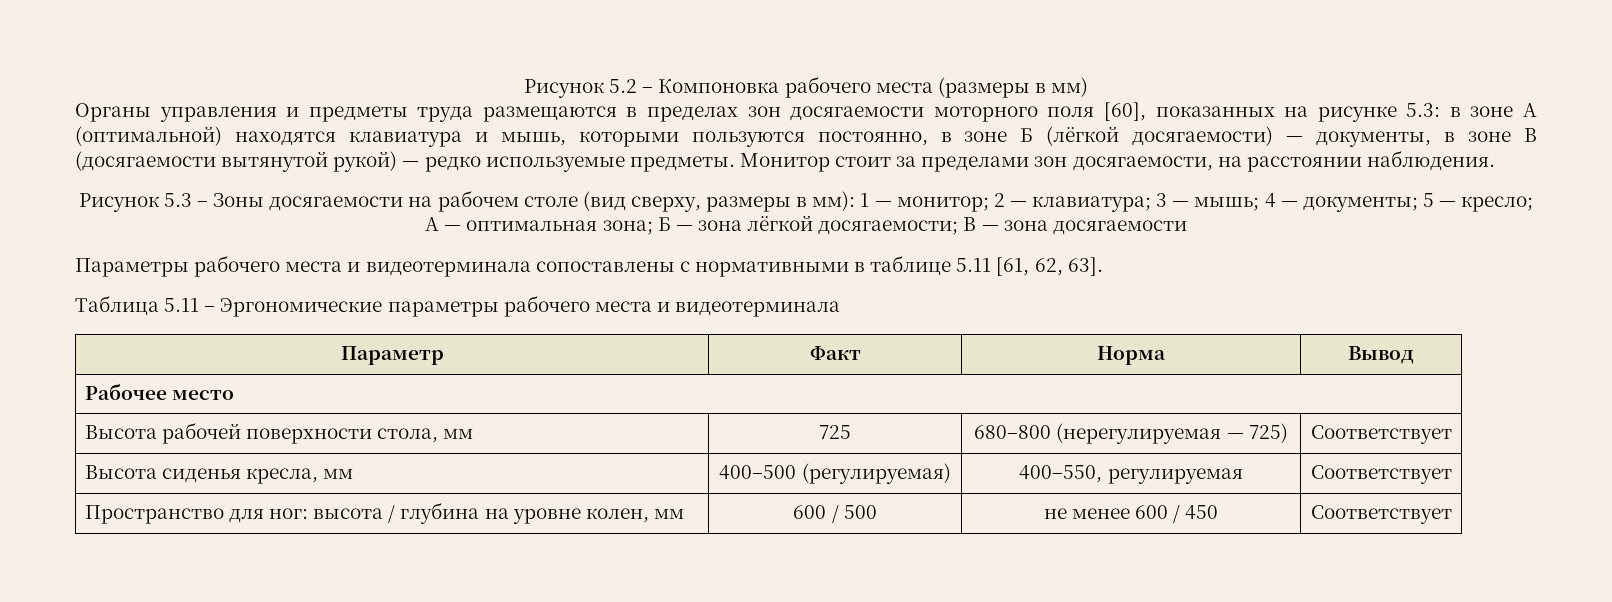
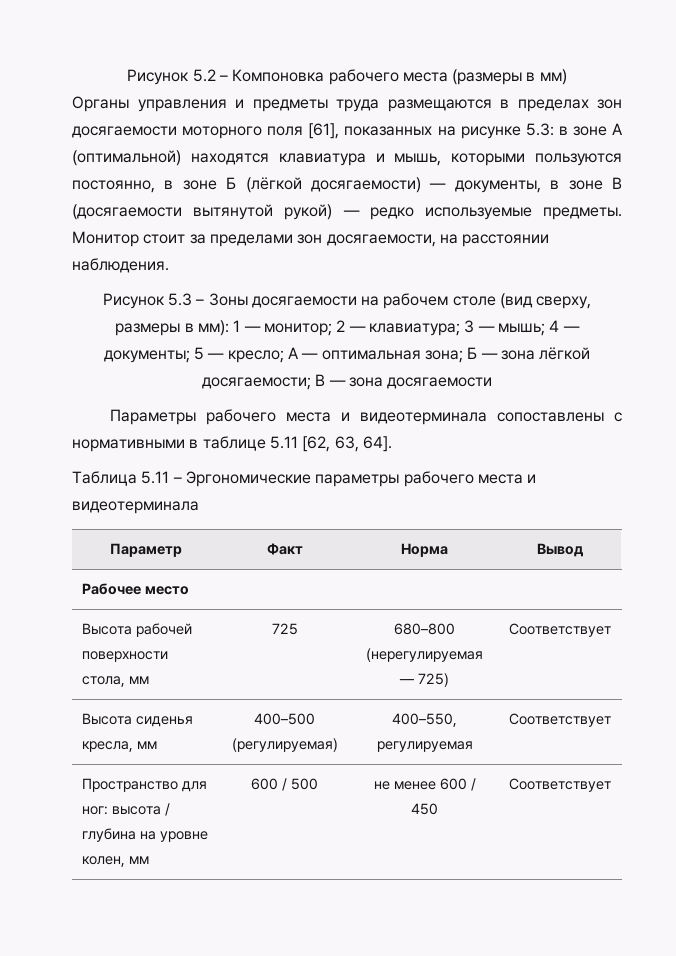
[1103,102,1146,121] [60], -> [308,123,340,139] [61],
[996,257,1103,276] [61, 62, 63]. -> [302,436,392,452] [62, 63, 64].

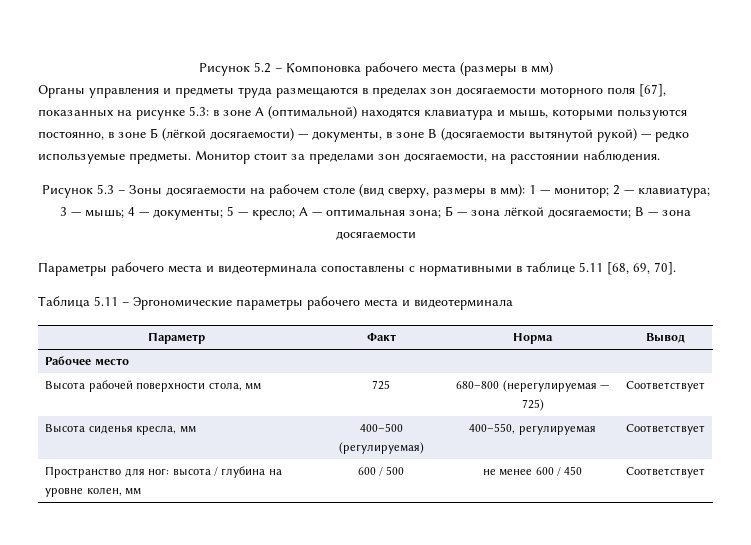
[308,123,340,139] [61], -> [639,84,666,97] [67],
[302,436,392,452] [62, 63, 64]. -> [607,262,676,275] [68, 69, 70].

